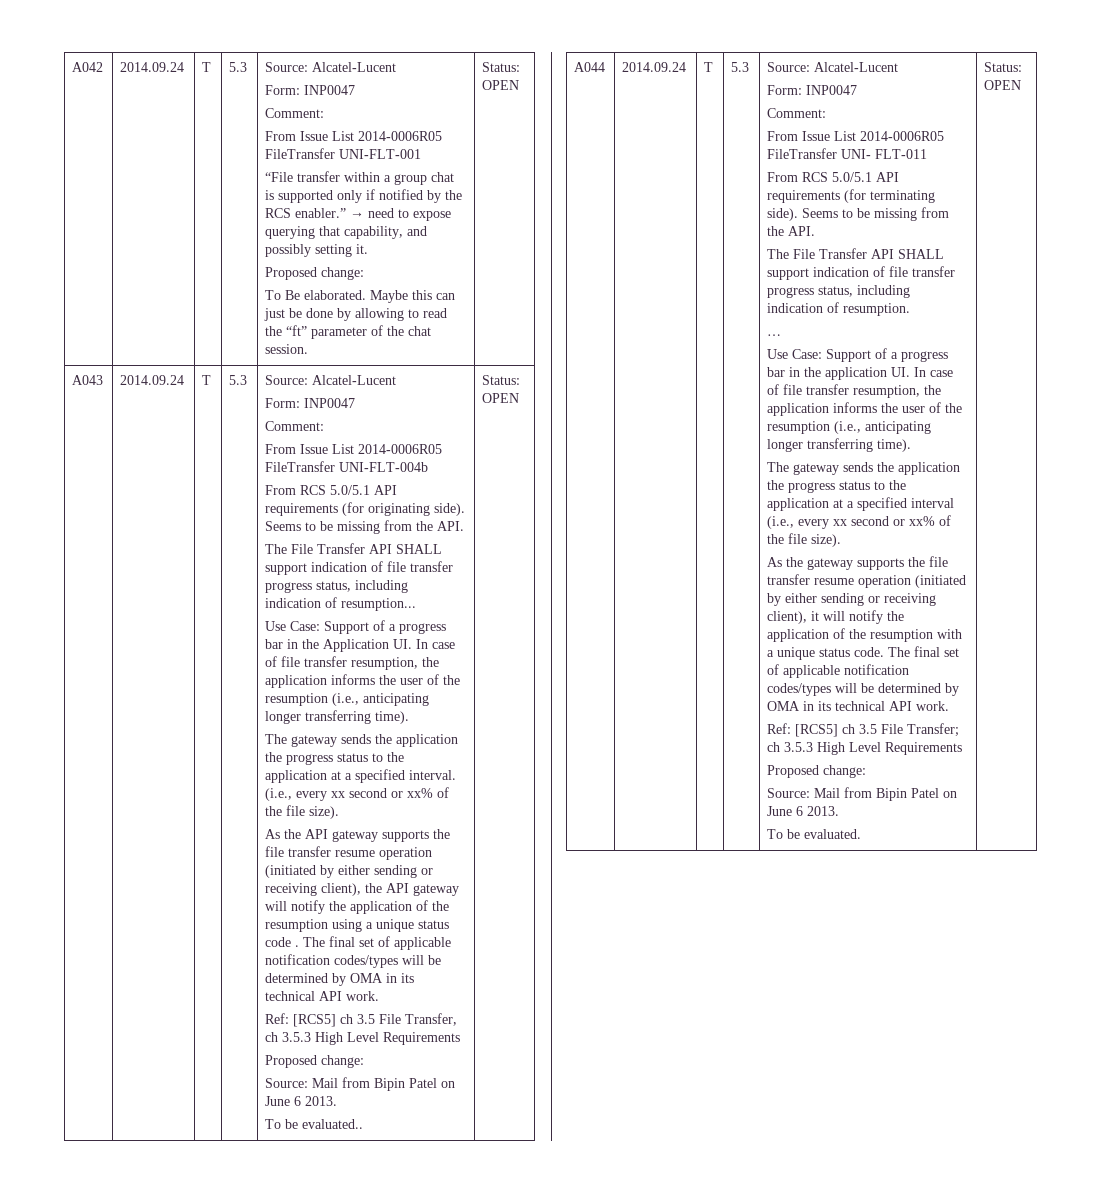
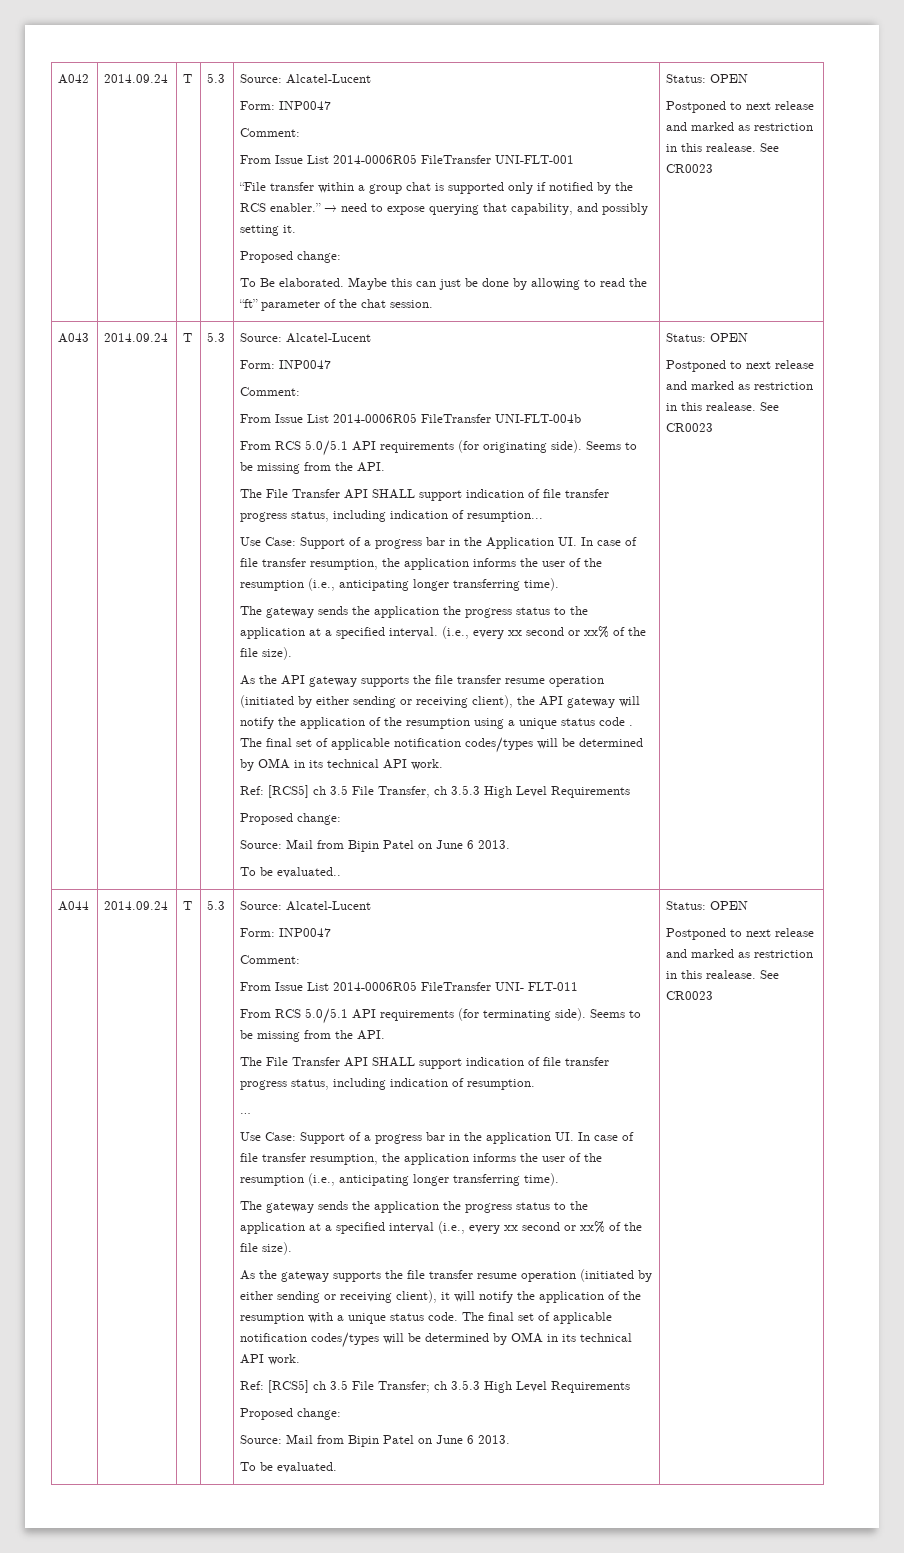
(520, 85) none -> [666,101,815,113] [666,122,814,131] [666,143,780,152] [666,164,714,173] // Postponed to next release and marked as restriction in this realease. See CR0023
(520, 398) none -> [666,360,815,372] [666,381,814,390] [666,402,780,411] [666,423,714,432] // Postponed to next release and marked as restriction in this realease. See CR0023
(1022, 85) none -> [666,928,815,940] [666,949,814,958] [666,970,780,979] [666,991,714,1000] // Postponed to next release and marked as restriction in this realease. See CR0023

